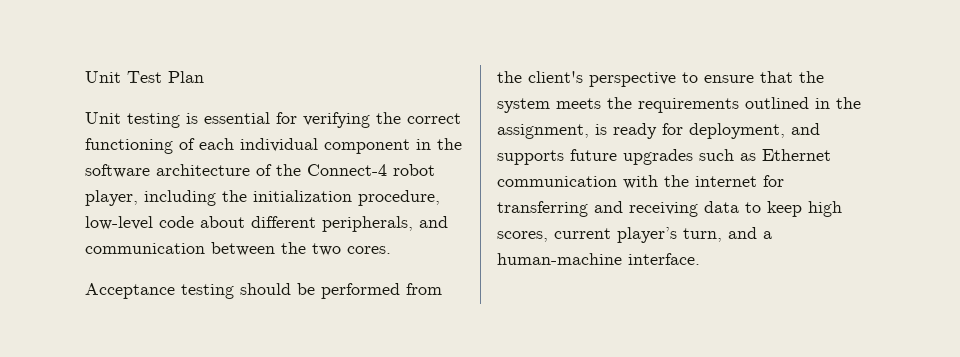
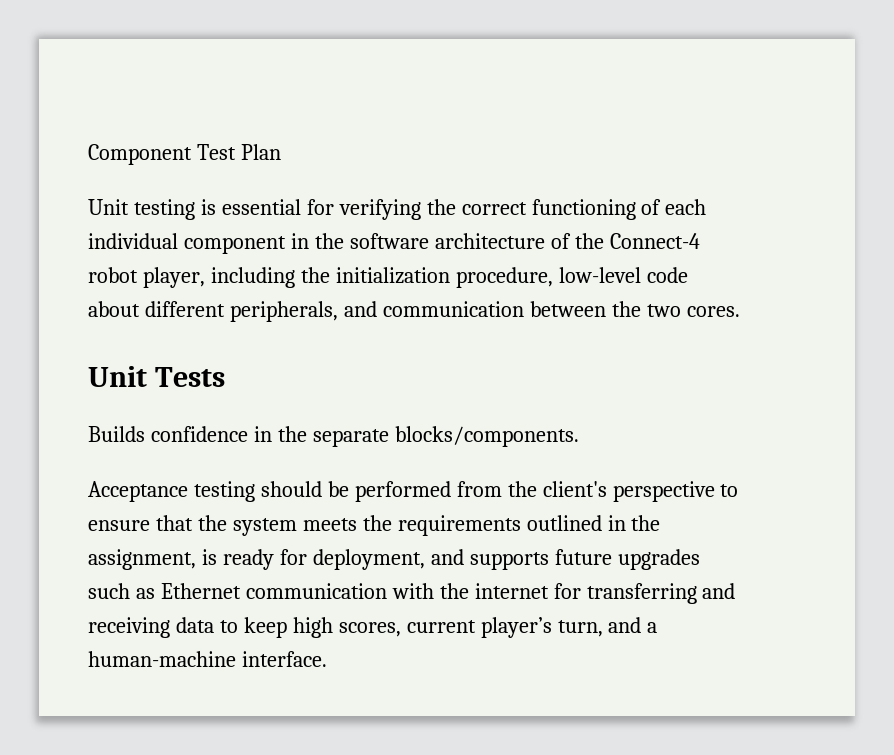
[85,71,121,83] Unit -> [88,144,192,165] Component
(391, 250) none -> [88,366,225,387] [88,426,579,447] // Unit Tests // Builds confidence in the separate blocks/components.

